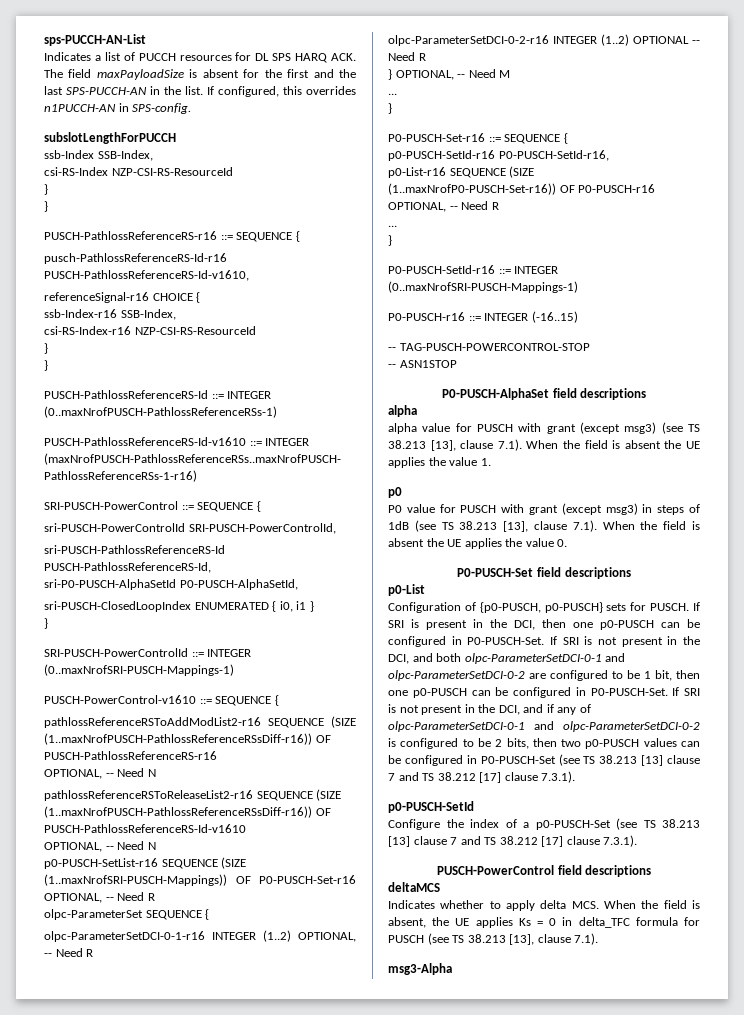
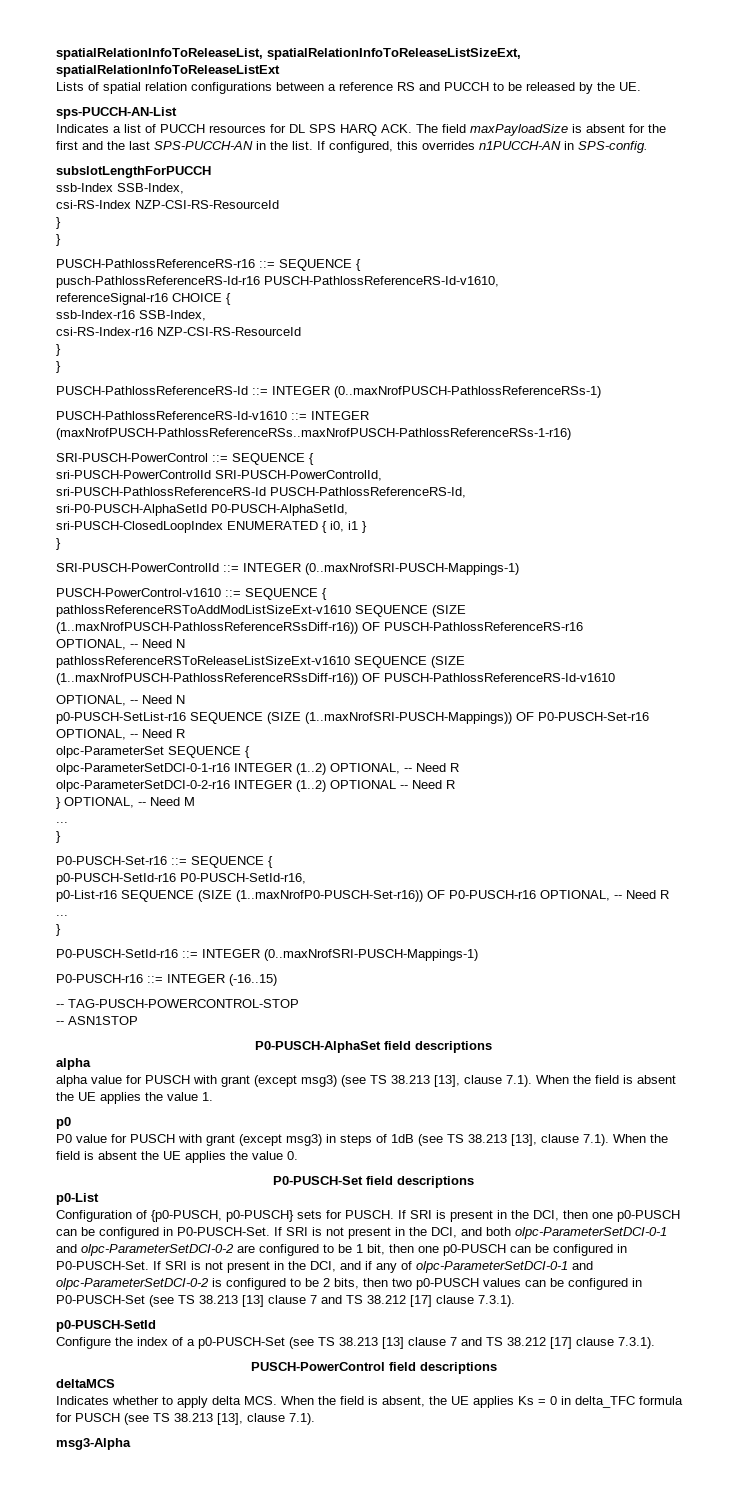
(44, 40) none -> [56,48,521,60] [56,65,280,77] [56,82,641,94] spatialRelationInfoToReleaseList, spatialRelationInfoToReleaseListSizeExt, spatialRelationInfoToReleaseListExt // Lists of spatial relation configurations between a reference RS and PUCCH to be released by the UE. //
[44,717,261,728] pathlossReferenceRSToAddModList2-r16 -> [56,605,351,617] pathlossReferenceRSToAddModListSizeExt-v1610
[44,790,253,801] pathlossReferenceRSToReleaseList2-r16 -> [56,656,350,668] pathlossReferenceRSToReleaseListSizeExt-v1610

